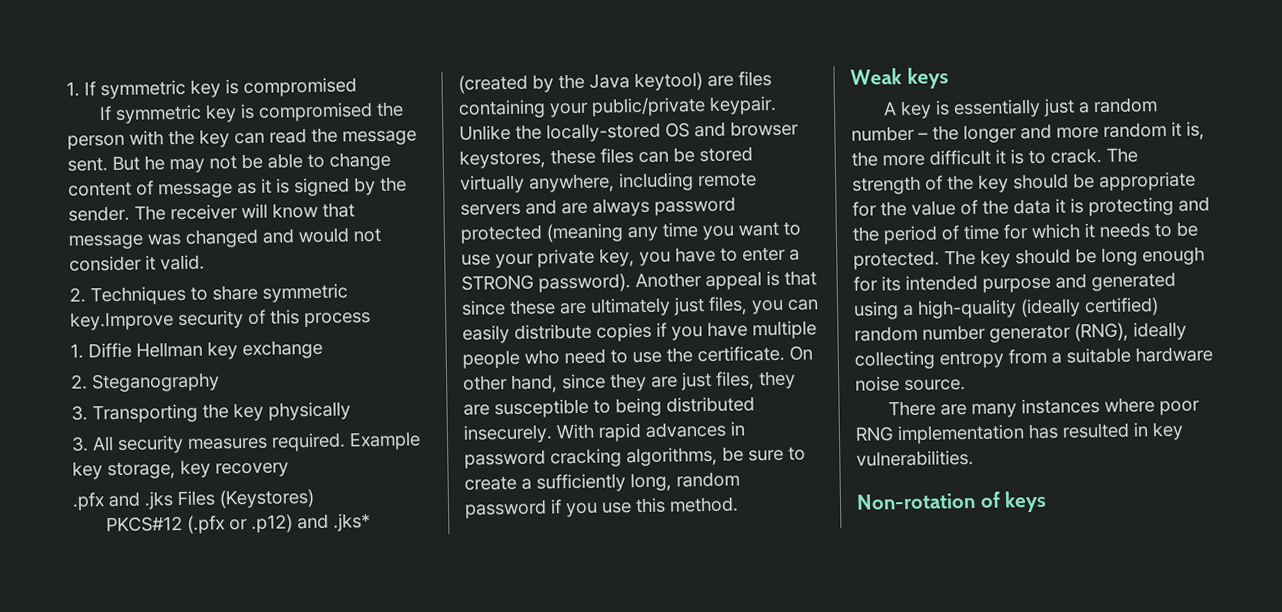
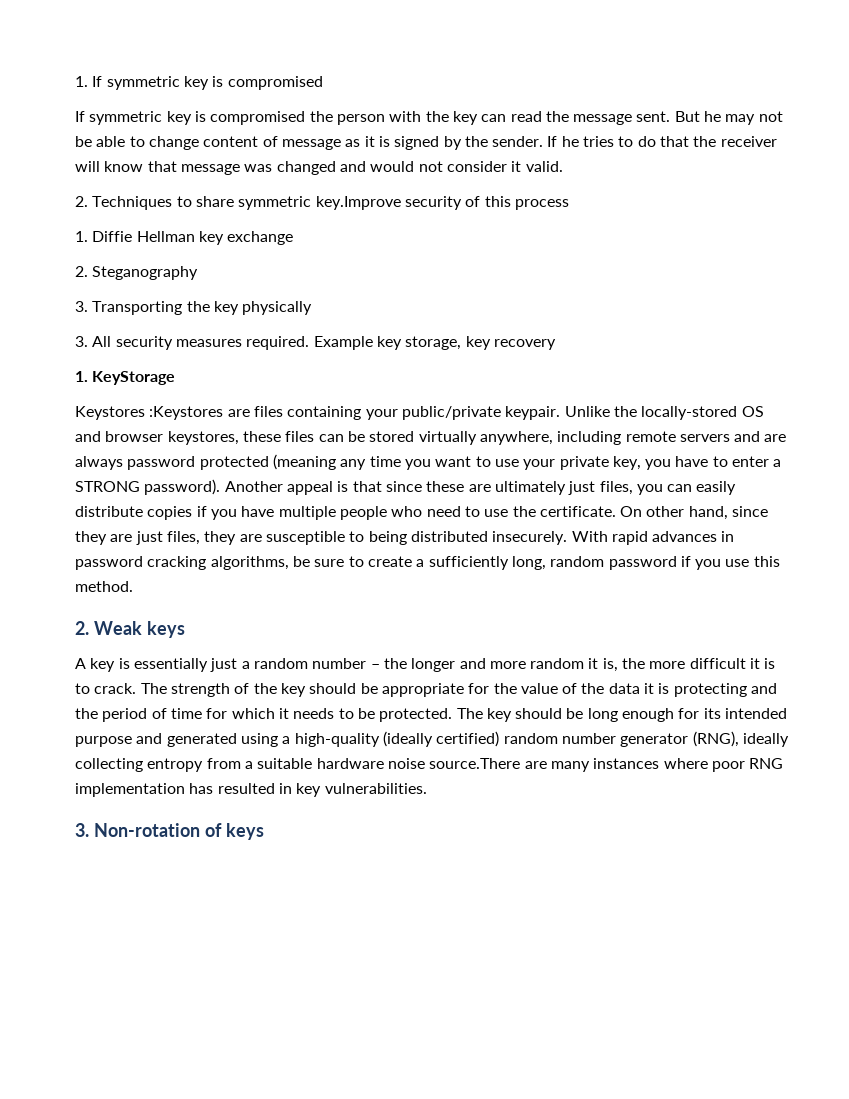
[134,205,166,221] The -> [547,136,717,147] If he tries to do that the
[72,488,315,511] [105,513,371,534] [458,72,703,94] .pfx and .jks Files (Keystores) // PKCS#12 (.pfx or .p12) and .jks* (created by the Java keytool) -> [75,371,176,385] [75,406,224,420] 1. KeyStorage // Keystores :Keystores
(739, 504) none -> [75,621,89,635] 2.
[904,379,966,392] [887,400,936,417] source. // There -> [429,758,521,769] source.There
(974, 458) none -> [75,823,89,837] 3.

